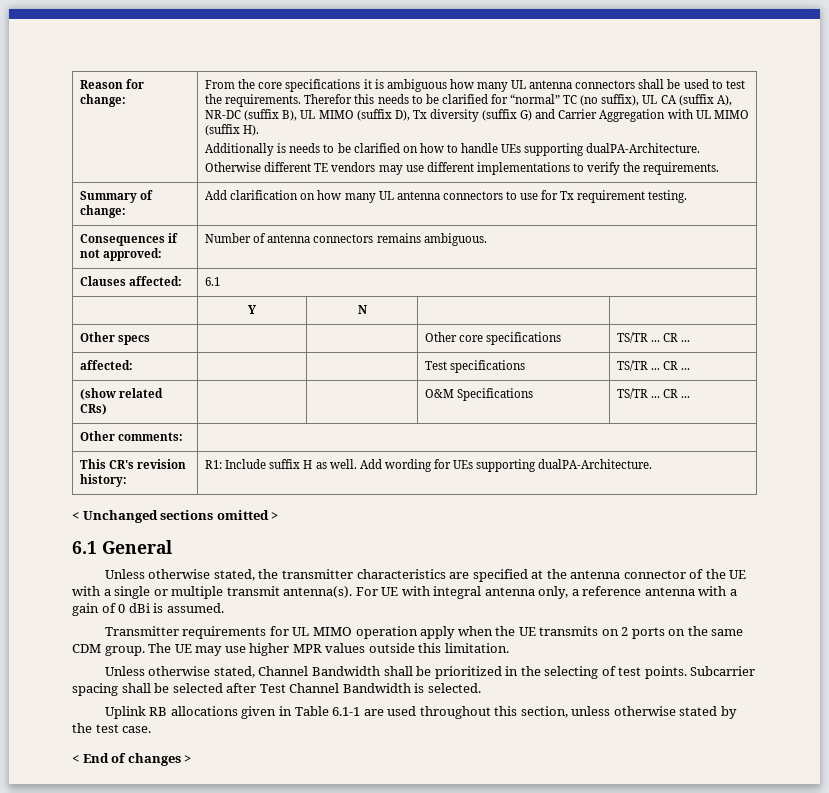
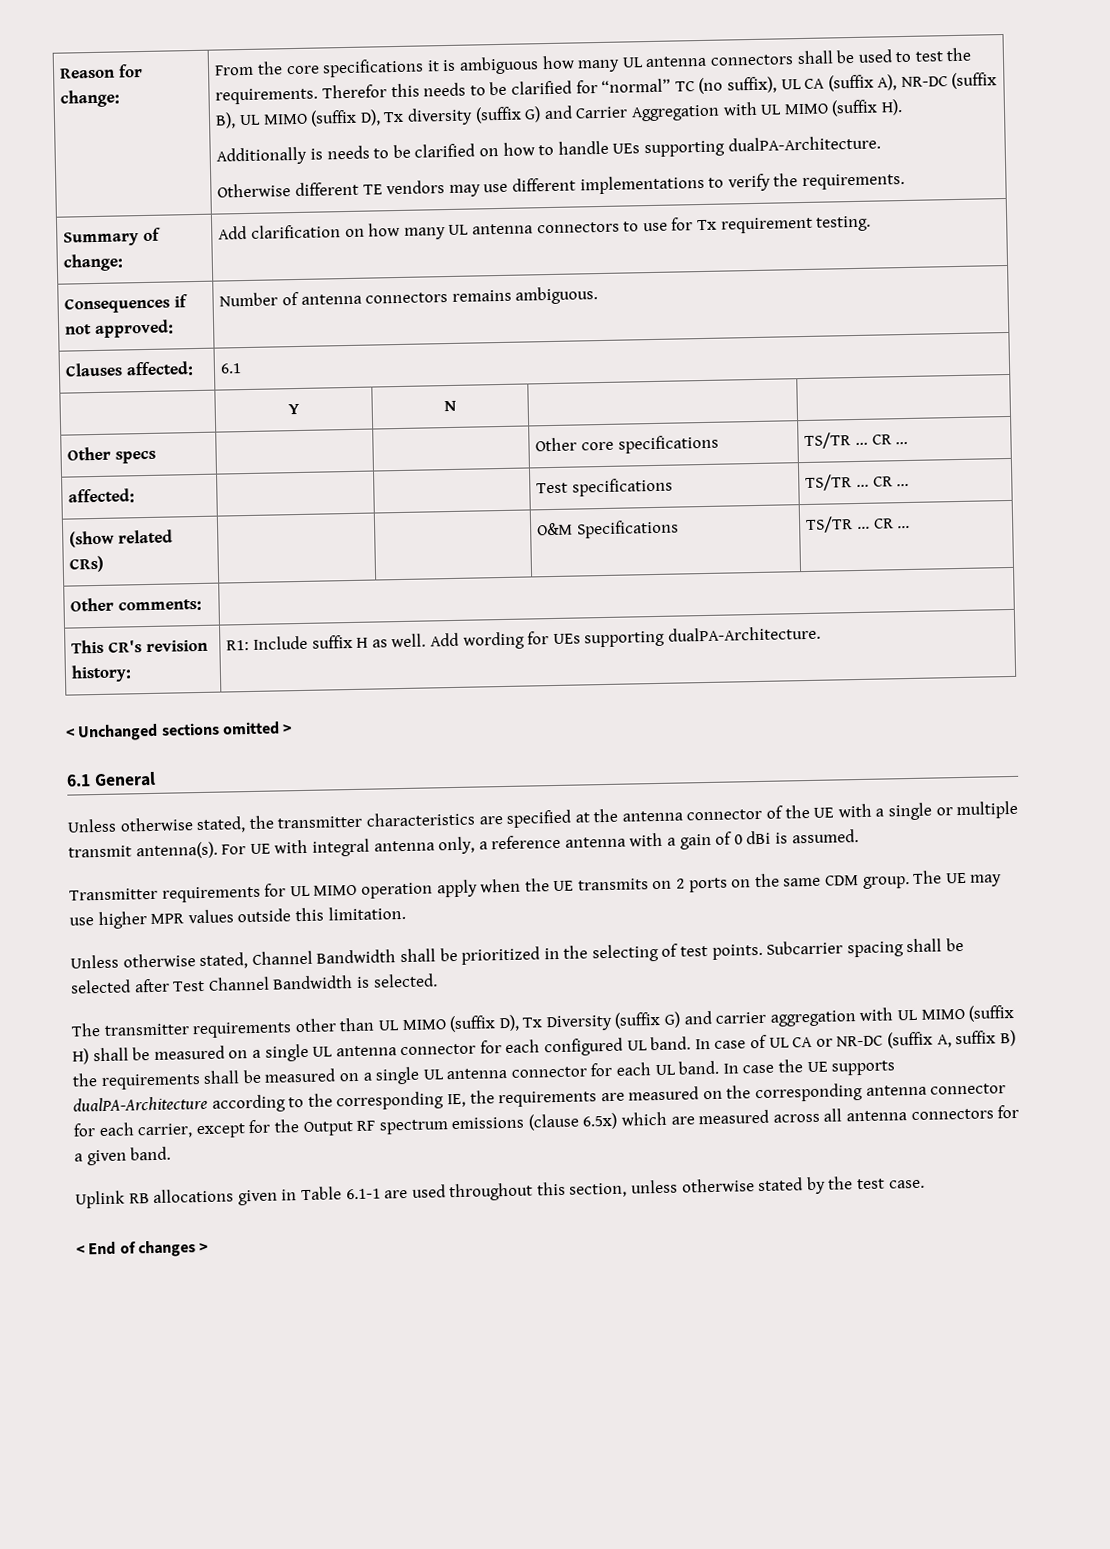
(481, 688) none -> [71,1004,1015,1039] [72,1029,1016,1065] [72,1059,896,1091] [73,1082,1007,1113] [73,1104,1020,1139] [74,1146,172,1166] // The transmitter requirements other than UL MIMO (suffix D), Tx Diversity (suffix G) and carrier aggregation with UL MIMO (suffix H) shall be measured on a single UL antenna connector for each configured UL band. In case of UL CA or NR-DC (suffix A, suffix B) the requirements shall be measured on a single UL antenna connector for each UL band. In case the UE supports dualPA-Architecture according to the corresponding IE, the requirements are measured on the corresponding antenna connector for each carrier, except for the Output RF spectrum emissions (clause 6.5x) which are measured across all antenna connectors for a given band.

